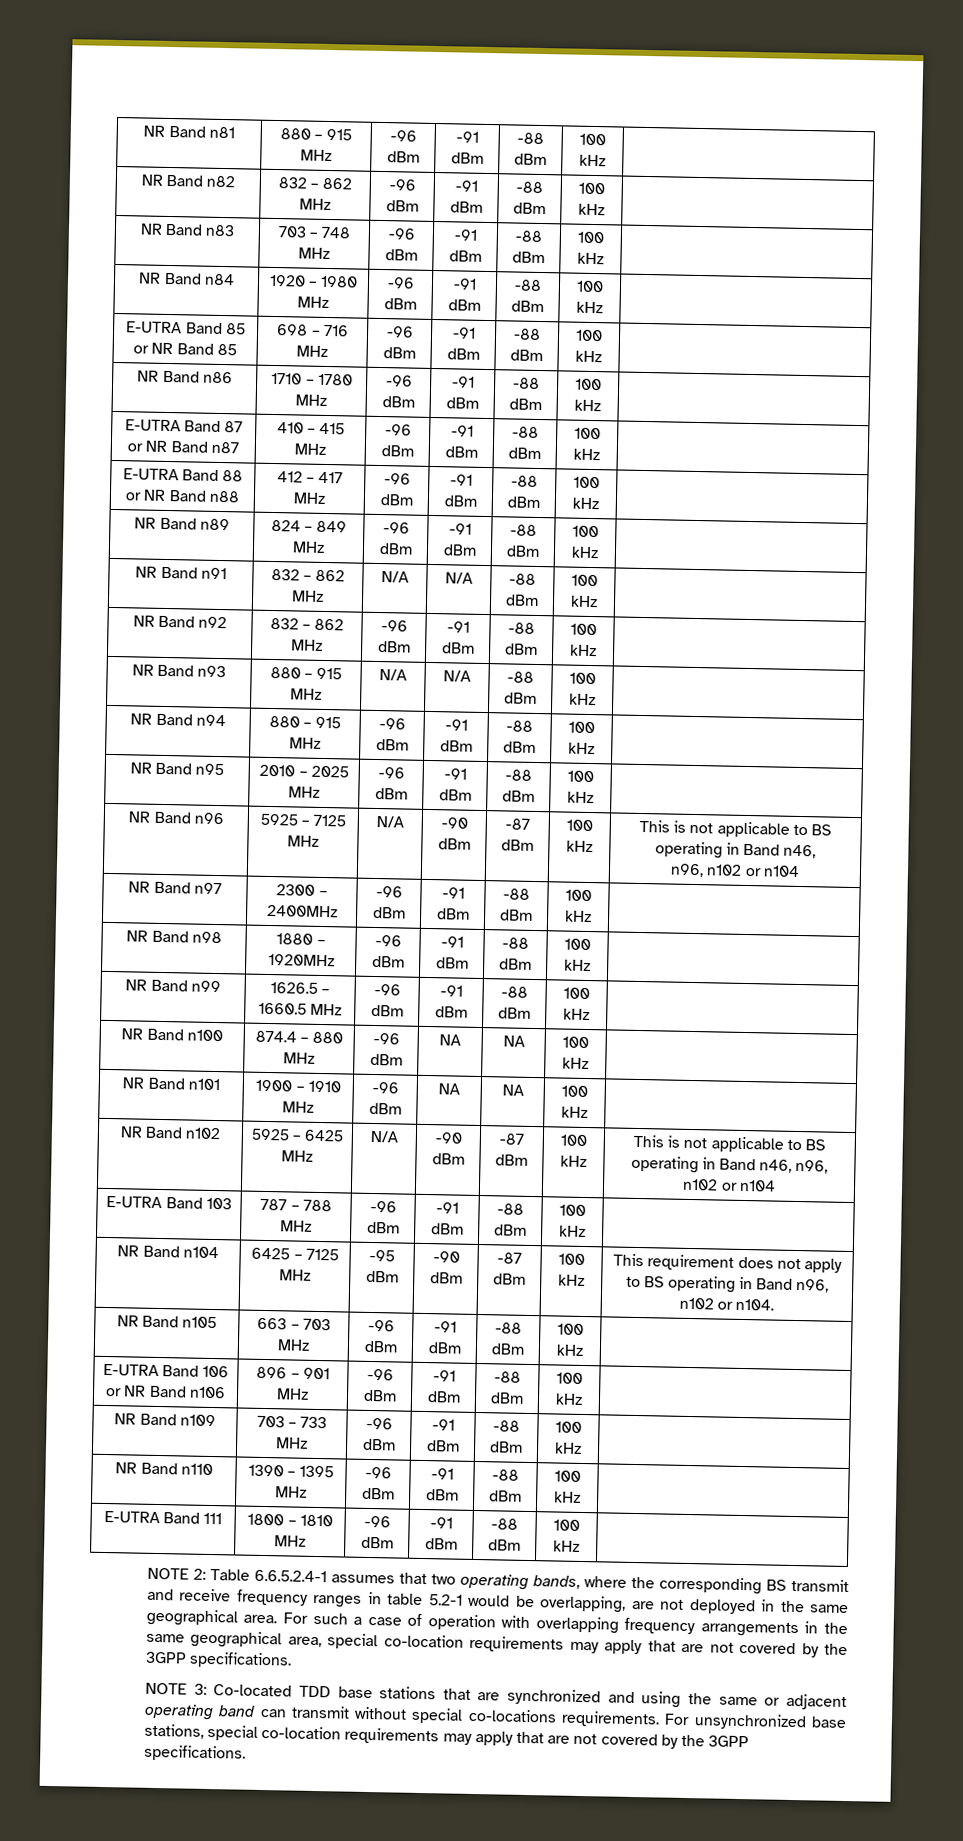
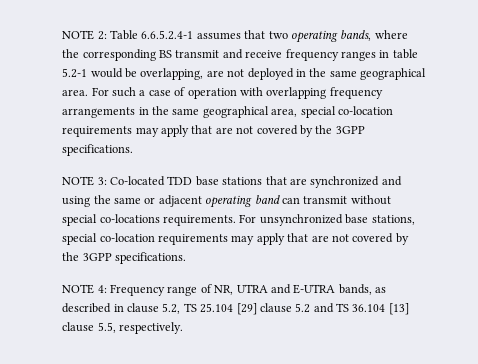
[143,125,235,139] [279,128,353,141] [300,149,332,162] [389,130,417,142] [386,151,420,163] [455,131,479,143] [450,152,484,164] [517,132,544,145] [514,153,547,166] [579,133,606,146] [579,154,606,167] [140,174,236,188] [277,177,353,190] [299,198,331,211] [388,179,416,191] [385,200,419,212] [454,180,478,192] [449,201,483,213] [516,181,543,194] [513,202,546,215] [578,182,605,195] [578,203,605,216] [139,223,236,237] [277,226,352,239] [298,247,330,260] [387,228,416,240] [384,249,418,261] [453,229,478,241] [448,250,482,262] [515,230,543,243] [512,251,545,264] [577,231,604,244] [577,252,604,265] [138,272,235,286] [268,274,359,288] [297,296,329,309] [386,277,415,289] [383,298,417,310] [452,278,477,290] [447,299,481,311] [514,279,542,292] [511,300,544,313] [576,280,604,293] [576,301,603,314] [126,321,246,335] [133,342,237,356] [276,324,349,337] [296,345,328,357] [385,326,414,338] [382,347,416,359] [451,327,476,339] [446,348,480,360] [513,328,541,340] [510,349,543,362] [575,329,603,342] [575,350,602,363] [137,370,233,384] [271,372,353,386] [295,394,327,406] [385,375,413,387] [381,396,415,408] [451,376,475,388] [445,397,479,409] [513,377,540,389] [509,398,542,411] [575,378,602,391] [574,399,601,412] [124,419,244,433] [127,440,239,454] [276,422,346,435] [294,443,326,455] [384,424,412,436] [380,445,414,457] [450,425,474,437] [444,446,478,458] [512,426,539,438] [508,447,541,460] [574,427,601,440] [573,448,600,461] [122,468,244,482] [125,489,240,503] [276,471,344,484] [293,492,326,504] [383,473,411,485] [379,494,414,506] [449,474,473,486] [443,495,478,507] [511,475,538,487] [507,496,540,509] [573,476,600,489] [572,497,599,510] [134,517,230,531] [270,519,348,533] [292,541,325,553] [382,522,410,534] [378,543,413,555] [448,523,472,535] [442,544,477,556] [510,524,537,536] [506,545,540,558] [572,525,599,538] [571,546,599,559] [135,566,227,580] [270,568,346,582] [291,590,324,602] [381,571,409,583] [445,572,473,584] [509,573,536,585] [505,594,539,607] [571,574,598,587] [570,595,598,608] [132,615,228,629] [269,617,345,631] [291,639,323,651] [380,620,408,632] [377,640,411,653] [446,621,470,633] [441,642,475,654] [508,622,535,634] [505,643,538,655] [570,623,597,636] [570,644,597,657] [131,664,227,678] [269,666,343,680] [290,688,322,700] [379,669,407,681] [443,670,471,682] [507,671,534,683] [504,692,537,704] [569,672,596,685] [569,693,596,706] [130,713,226,727] [268,715,342,729] [289,737,321,749] [378,718,406,730] [375,738,409,751] [444,719,468,731] [439,740,473,752] [506,720,533,732] [503,741,536,753] [568,721,595,734] [568,742,595,755] [129,762,225,776] [259,764,349,778] [288,786,320,798] [377,767,405,779] [374,787,408,800] [443,768,467,780] [438,789,472,801] [505,769,532,781] [502,790,535,802] [567,770,594,783] [567,791,594,804] [128,811,224,825] [259,813,347,827] [287,835,319,847] [376,816,404,828] [440,817,468,829] [437,838,471,850] [505,818,530,830] [501,839,534,851] [566,819,593,832] [566,840,593,853] [639,819,832,838] [654,841,817,859] [670,863,800,878] [128,881,222,895] [276,884,328,897] [266,904,338,918] [375,885,403,898] [372,906,406,919] [441,887,465,899] [436,908,470,920] [503,888,530,900] [500,909,533,921] [565,889,592,902] [564,910,592,923] [126,930,222,944] [276,933,326,946] [267,953,335,967] [374,934,402,947] [371,955,405,968] [440,936,464,948] [435,957,469,969] [502,937,529,949] [499,958,532,970] [564,938,591,951] [564,959,591,972] [125,979,221,993] [269,982,331,995] [257,1002,343,1016] [373,983,401,996] [370,1004,404,1017] [439,985,463,997] [434,1006,468,1018] [501,986,528,998] [498,1007,531,1019] [563,987,590,1000] [563,1008,590,1021] [121,1028,223,1042] [254,1030,344,1044] [283,1052,315,1064] [372,1032,400,1045] [369,1053,403,1066] [439,1034,461,1046] [502,1035,525,1047] [562,1036,589,1049] [562,1057,589,1070] [122,1077,220,1091] [255,1079,341,1093] [282,1101,314,1113] [371,1081,399,1094] [368,1102,402,1115] [438,1083,460,1095] [501,1084,524,1096] [561,1085,588,1098] [561,1106,588,1119] [119,1126,222,1140] [250,1128,345,1142] [281,1150,313,1162] [370,1130,399,1143] [434,1132,462,1144] [431,1153,465,1165] [499,1133,524,1145] [495,1154,528,1166] [560,1134,587,1147] [560,1155,587,1168] [633,1134,826,1153] [630,1155,829,1174] [682,1178,776,1192] [106,1195,232,1210] [260,1198,332,1212] [280,1220,312,1232] [369,1200,397,1213] [366,1221,400,1234] [435,1202,459,1214] [430,1223,464,1235] [497,1203,524,1215] [494,1224,527,1236] [559,1204,586,1217] [559,1225,586,1238] [117,1245,219,1259] [251,1247,339,1261] [279,1269,311,1281] [369,1249,395,1262] [365,1270,399,1283] [432,1251,460,1263] [429,1272,463,1284] [497,1252,522,1264] [493,1273,526,1285] [558,1253,585,1266] [558,1274,585,1286] [613,1253,842,1273] [625,1275,830,1293] [678,1297,775,1311] [116,1315,218,1329] [257,1317,331,1331] [277,1339,310,1351] [367,1319,395,1332] [363,1340,398,1353] [433,1321,457,1333] [427,1342,462,1354] [495,1322,522,1334] [491,1343,525,1355] [557,1323,584,1335] [556,1344,584,1356] [102,1363,230,1378] [105,1385,226,1399] [256,1366,330,1380] [276,1388,309,1400] [366,1368,394,1381] [362,1389,397,1402] [432,1370,456,1382] [426,1391,461,1403] [494,1371,521,1383] [490,1392,524,1404] [556,1372,583,1384] [555,1393,583,1405] [114,1413,216,1427] [256,1415,328,1429] [276,1437,308,1449] [365,1417,393,1430] [362,1438,396,1451] [431,1419,455,1431] [425,1440,460,1452] [493,1420,520,1432] [489,1441,523,1453] [555,1421,582,1433] [554,1442,582,1454] [115,1462,213,1476] [247,1464,335,1478] [275,1486,307,1498] [364,1466,392,1479] [361,1487,395,1500] [430,1468,454,1480] [425,1489,459,1501] [492,1469,519,1481] [489,1490,522,1502] [554,1470,581,1482] [554,1491,581,1503] [103,1510,223,1525] [247,1513,333,1527] [274,1535,306,1547] [363,1515,391,1528] [360,1536,394,1549] [429,1517,453,1529] [424,1538,458,1550] [491,1518,518,1530] [488,1539,521,1551] [553,1519,580,1531] [553,1540,580,1552] NR Band n81 | 880 – 915 MHz | -96 dBm | -91 dBm | -88 dBm | 100 kHz | // NR Band n82 | 832 – 862 MHz | -96 dBm | -91 dBm | -88 dBm | 100 kHz | // NR Band n83 | 703 – 748 MHz | -96 dBm | -91 dBm | -88 dBm | 100 kHz | // NR Band n84 | 1920 – 1980 MHz | -96 dBm | -91 dBm | -88 dBm | 100 kHz | // E-UTRA Band 85 or NR Band 85 | 698 – 716 MHz | -96 dBm | -91 dBm | -88 dBm | 100 kHz | // NR Band n86 | 1710 – 1780 MHz | -96 dBm | -91 dBm | -88 dBm | 100 kHz | // E-UTRA Band 87 or NR Band n87 | 410 – 415 MHz | -96 dBm | -91 dBm | -88 dBm | 100 kHz | // E-UTRA Band 88 or NR Band n88 | 412 – 417 MHz | -96 dBm | -91 dBm | -88 dBm | 100 kHz | // NR Band n89 | 824 – 849 MHz | -96 dBm | -91 dBm | -88 dBm | 100 kHz | // NR Band n91 | 832 – 862 MHz | N/A | N/A | -88 dBm | 100 kHz | // NR Band n92 | 832 – 862 MHz | -96 dBm | -91 dBm | -88 dBm | 100 kHz | // NR Band n93 | 880 – 915 MHz | N/A | N/A | -88 dBm | 100 kHz | // NR Band n94 | 880 – 915 MHz | -96 dBm | -91 dBm | -88 dBm | 100 kHz | // NR Band n95 | 2010 – 2025 MHz | -96 dBm | -91 dBm | -88 dBm | 100 kHz | // NR Band n96 | 5925 – 7125 MHz | N/A | -90 dBm | -87 dBm | 100 kHz | This is not applicable to BS operating in Band n46, // n96, n102 or n104 // NR Band n97 | 2300 – 2400MHz | -96 dBm | -91 dBm | -88 dBm | 100 kHz | // NR Band n98 | 1880 – 1920MHz | -96 dBm | -91 dBm | -88 dBm | 100 kHz | // NR Band n99 | 1626.5 – 1660.5 MHz | -96 dBm | -91 dBm | -88 dBm | 100 kHz | // NR Band n100 | 874.4 – 880 MHz | -96 dBm | NA | NA | 100 kHz | // NR Band n101 | 1900 – 1910 MHz | -96 dBm | NA | NA | 100 kHz | // NR Band n102 | 5925 – 6425 MHz | N/A | -90 dBm | -87 dBm | 100 kHz | This is not applicable to BS operating in Band n46, n96, n102 or n104 // E-UTRA Band 103 | 787 – 788 MHz | -96 dBm | -91 dBm | -88 dBm | 100 kHz | // NR Band n104 | 6425 – 7125 MHz | -95 dBm | -90 dBm | -87 dBm | 100 kHz | This requirement does not apply to BS operating in Band n96, n102 or n104. // NR Band n105 | 663 – 703 MHz | -96 dBm | -91 dBm | -88 dBm | 100 kHz | // E-UTRA Band 106 or NR Band n106 | 896 – 901 MHz | -96 dBm | -91 dBm | -88 dBm | 100 kHz | // NR Band n109 | 703 – 733 MHz | -96 dBm | -91 dBm | -88 dBm | 100 kHz | // NR Band n110 | 1390 – 1395 MHz | -96 dBm | -91 dBm | -88 dBm | 100 kHz | // E-UTRA Band 111 | 1800 – 1810 MHz | -96 dBm | -91 dBm | -88 dBm | 100 kHz | // -> (62, 35) none
(246, 1753) none -> [62,284,387,296] [62,303,409,315] [62,322,184,334] // NOTE 4: Frequency range of NR, UTRA and E-UTRA bands, as described in clause 5.2, TS 25.104 [29] clause 5.2 and TS 36.104 [13] clause 5.5, respectively.

